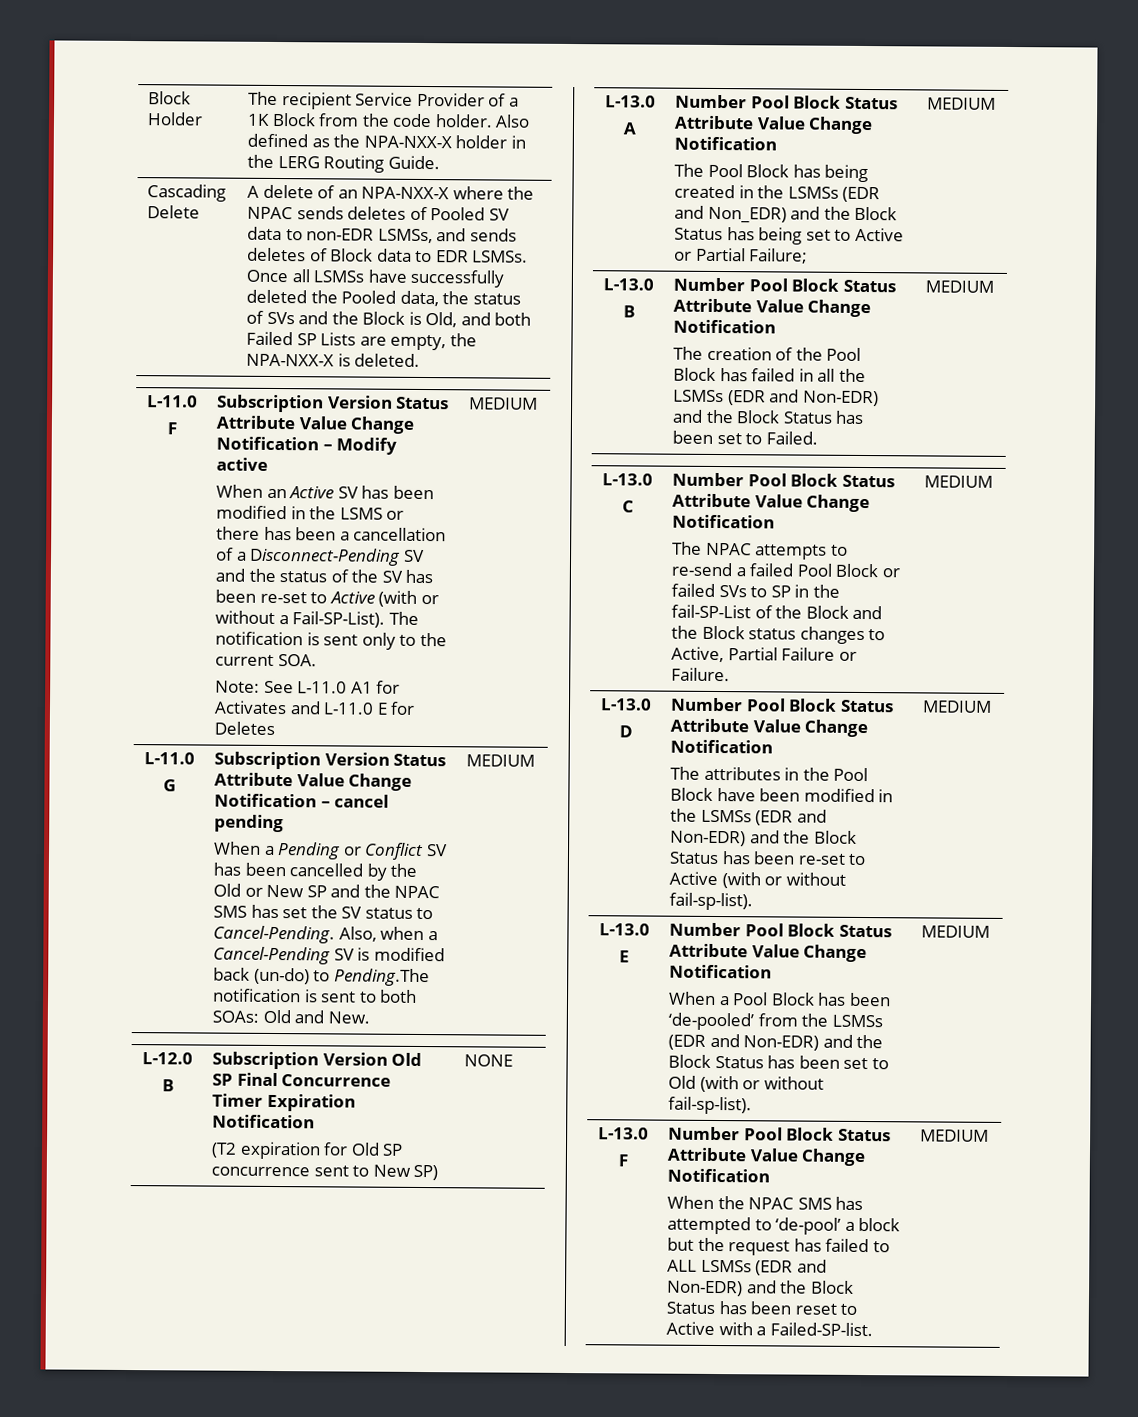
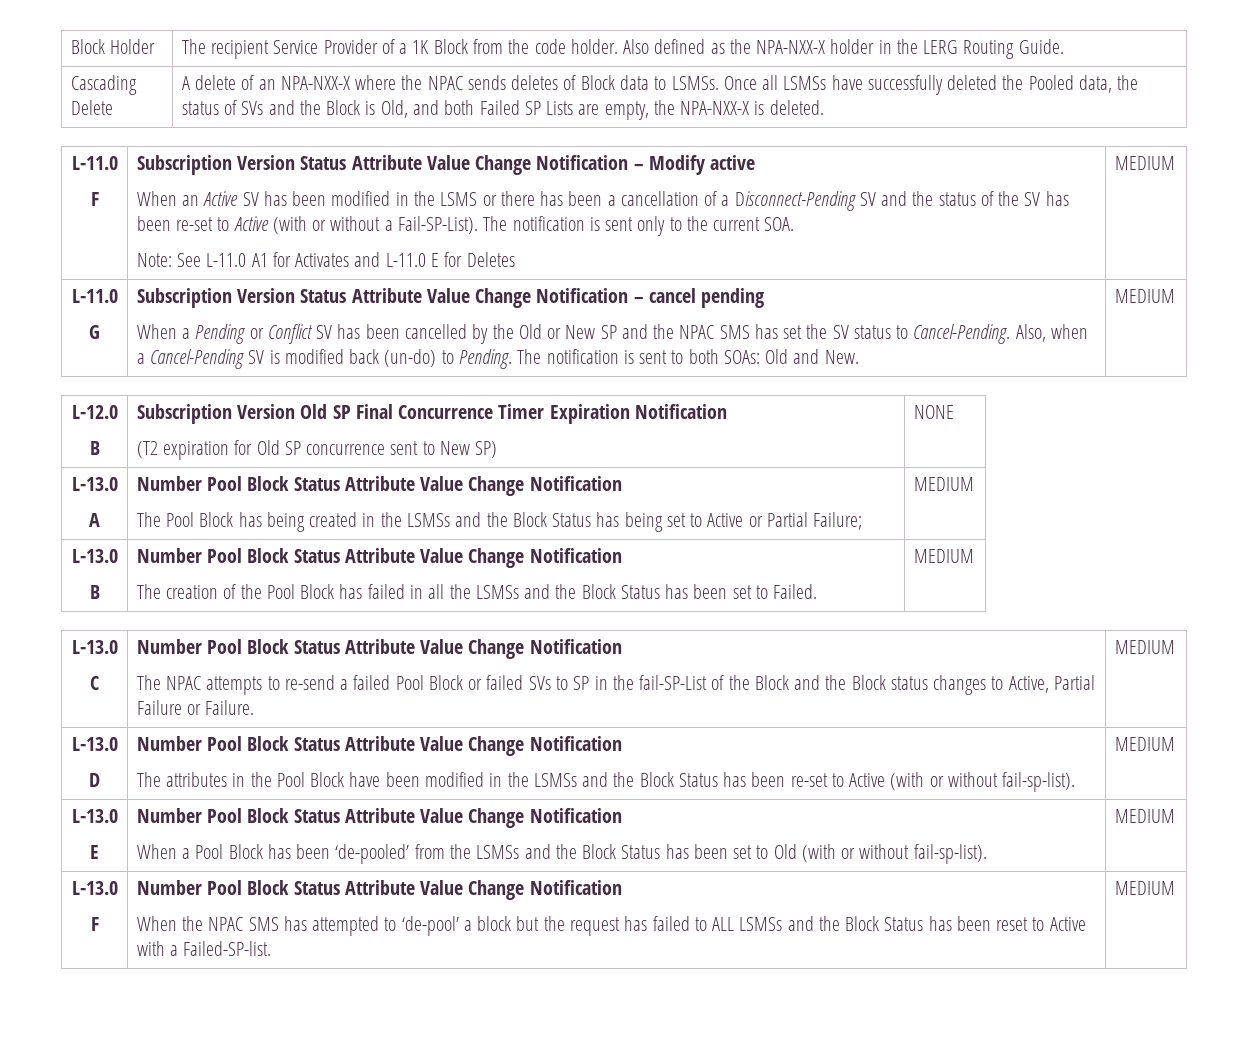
[430,207,510,221] [247,226,517,244] [247,247,328,262] Pooled SV data to non-EDR LSMSs, and sends deletes of -> (577, 82) none
[435,250,469,263] EDR -> (667, 83) none
[333,968,430,987] Pending.The -> [458,349,542,369] Pending. The
[842,186,881,203] [674,205,787,224] (EDR and Non_EDR) -> (450, 520) none
[727,389,879,407] (EDR and Non-EDR) -> (519, 592) none
[755,809,827,826] [670,830,747,847] (EDR and Non-EDR) -> (577, 780) none
[668,1033,820,1051] (EDR and Non-EDR) -> (520, 852) none
[755,1259,827,1276] [667,1280,744,1297] (EDR and Non-EDR) -> (783, 924) none

